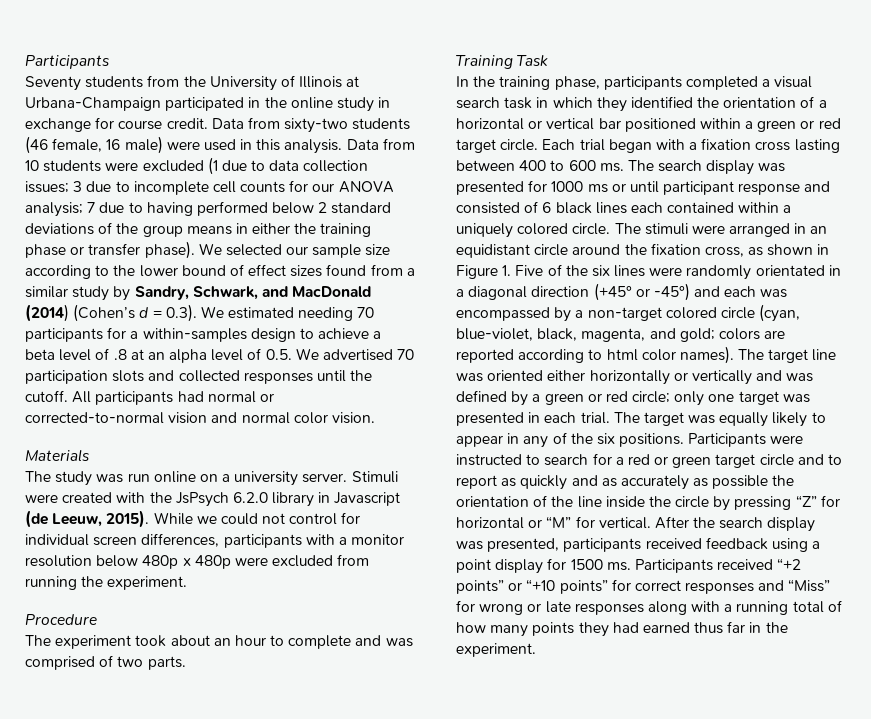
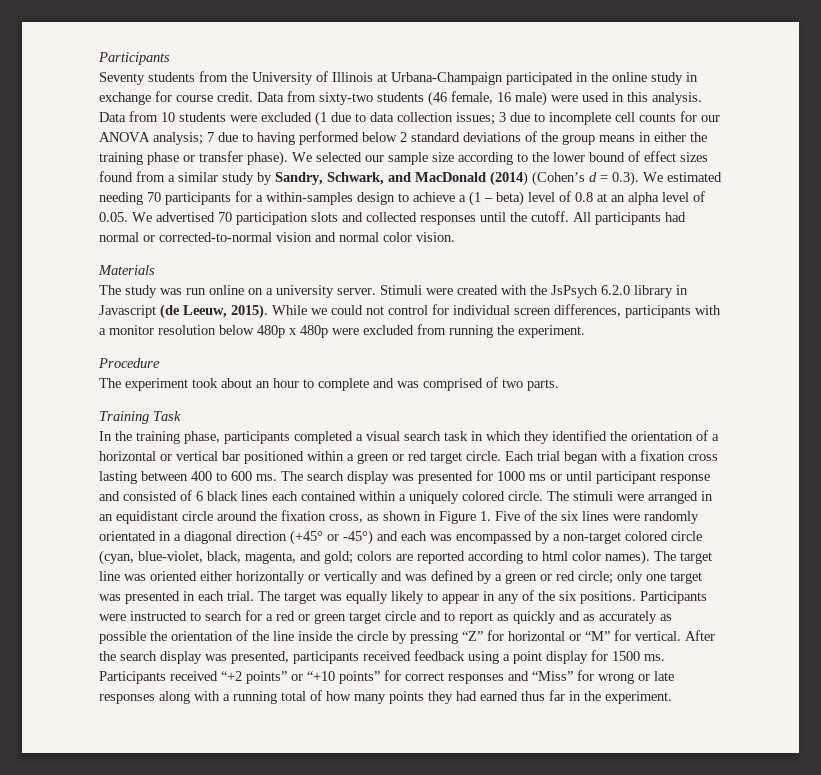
[25,348,127,361] beta level of .8 -> [469,191,593,206] (1 – beta) level of 0.8
[265,349,292,360] 0.5. -> [99,212,128,222] 0.05.

